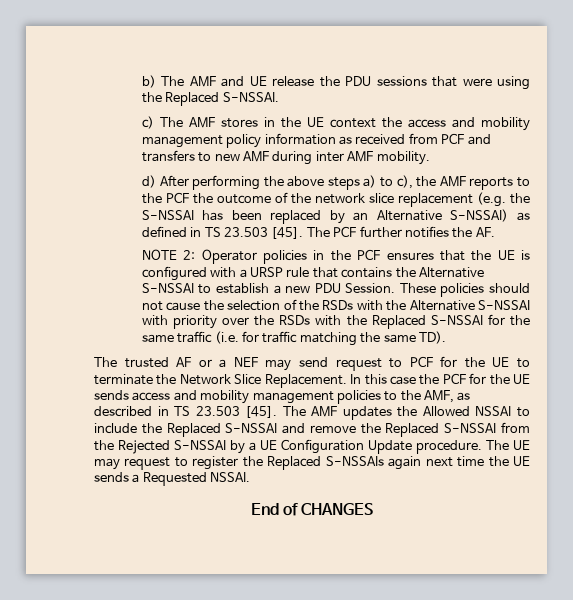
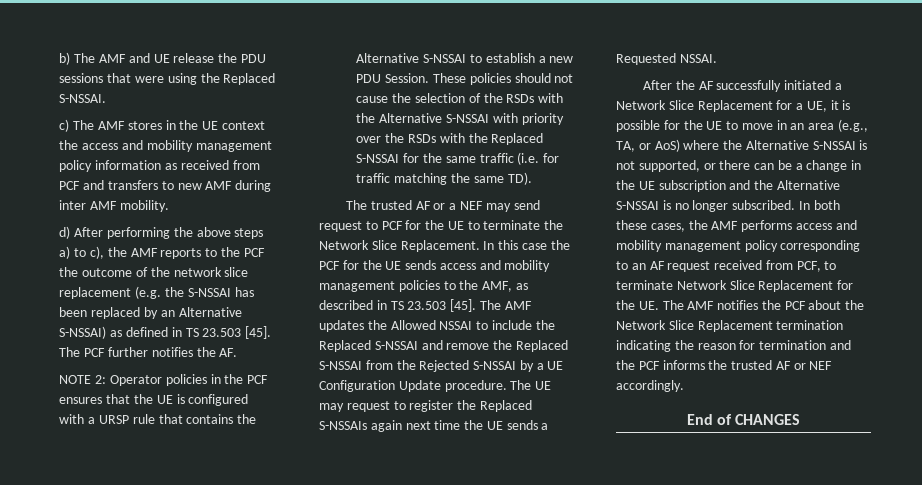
(251, 477) none -> [643,80,842,92] [616,100,851,112] [616,119,869,132] [616,139,868,152] [616,160,862,172] [616,180,840,192] [616,200,840,212] [616,220,857,232] [616,240,861,252] [616,260,837,272] [616,280,854,292] [616,300,865,310] [616,320,844,332] [616,340,851,352] [616,360,833,370] [616,380,684,392] // After the AF successfully initiated a Network Slice Replacement for a UE, it is possible for the UE to move in an area (e.g., TA, or AoS) where the Alternative S-NSSAI is not supported, or there can be a change in the UE subscription and the Alternative S-NSSAI is no longer subscribed. In both these cases, the AMF performs access and mobility management policy corresponding to an AF request received from PCF, to terminate Network Slice Replacement for the UE. The AMF notifies the PCF about the Network Slice Replacement termination indicating the reason for termination and the PCF informs the trusted AF or NEF accordingly.

